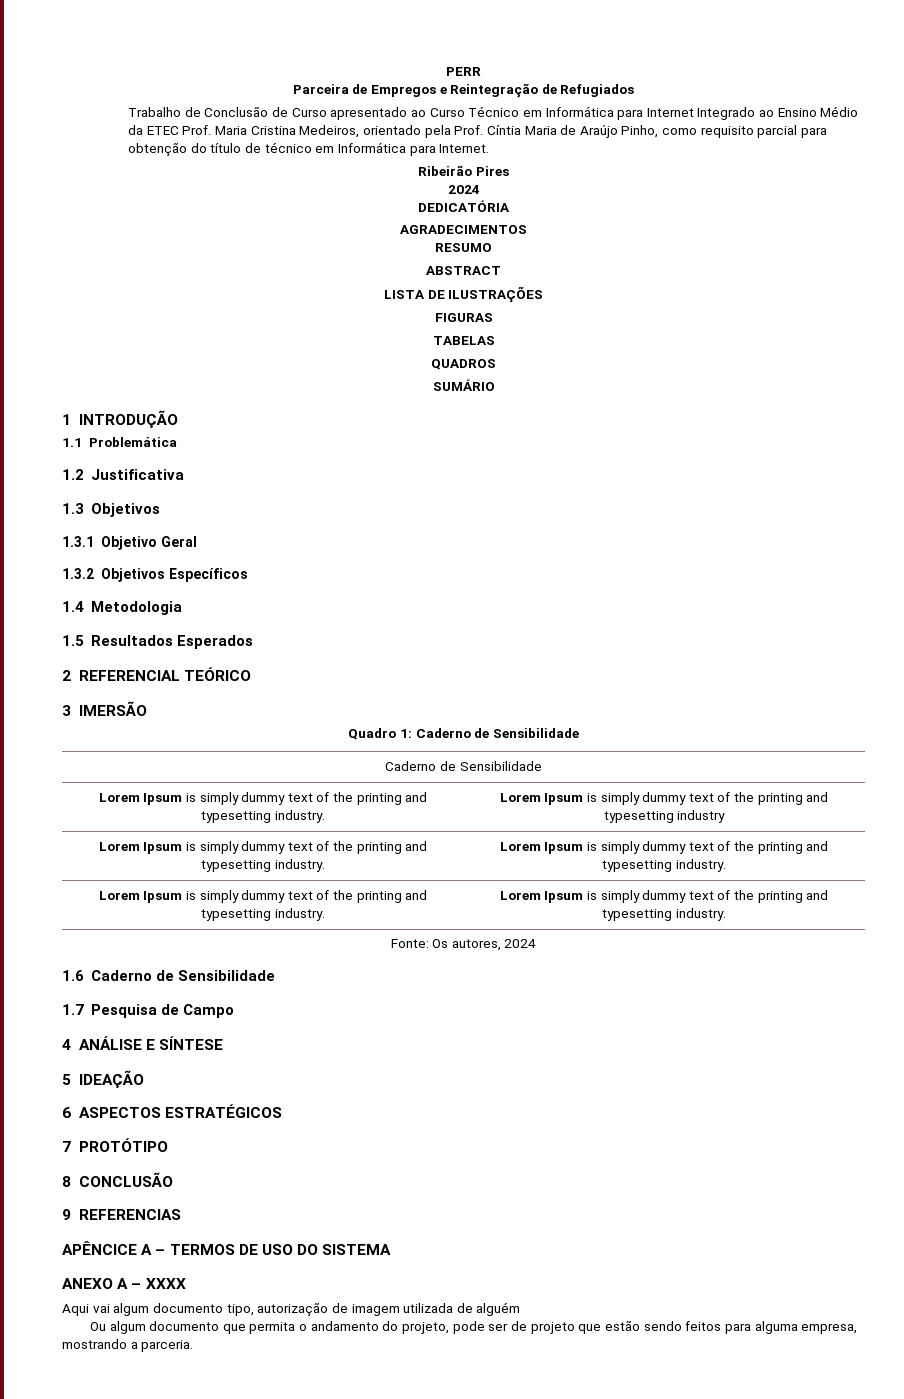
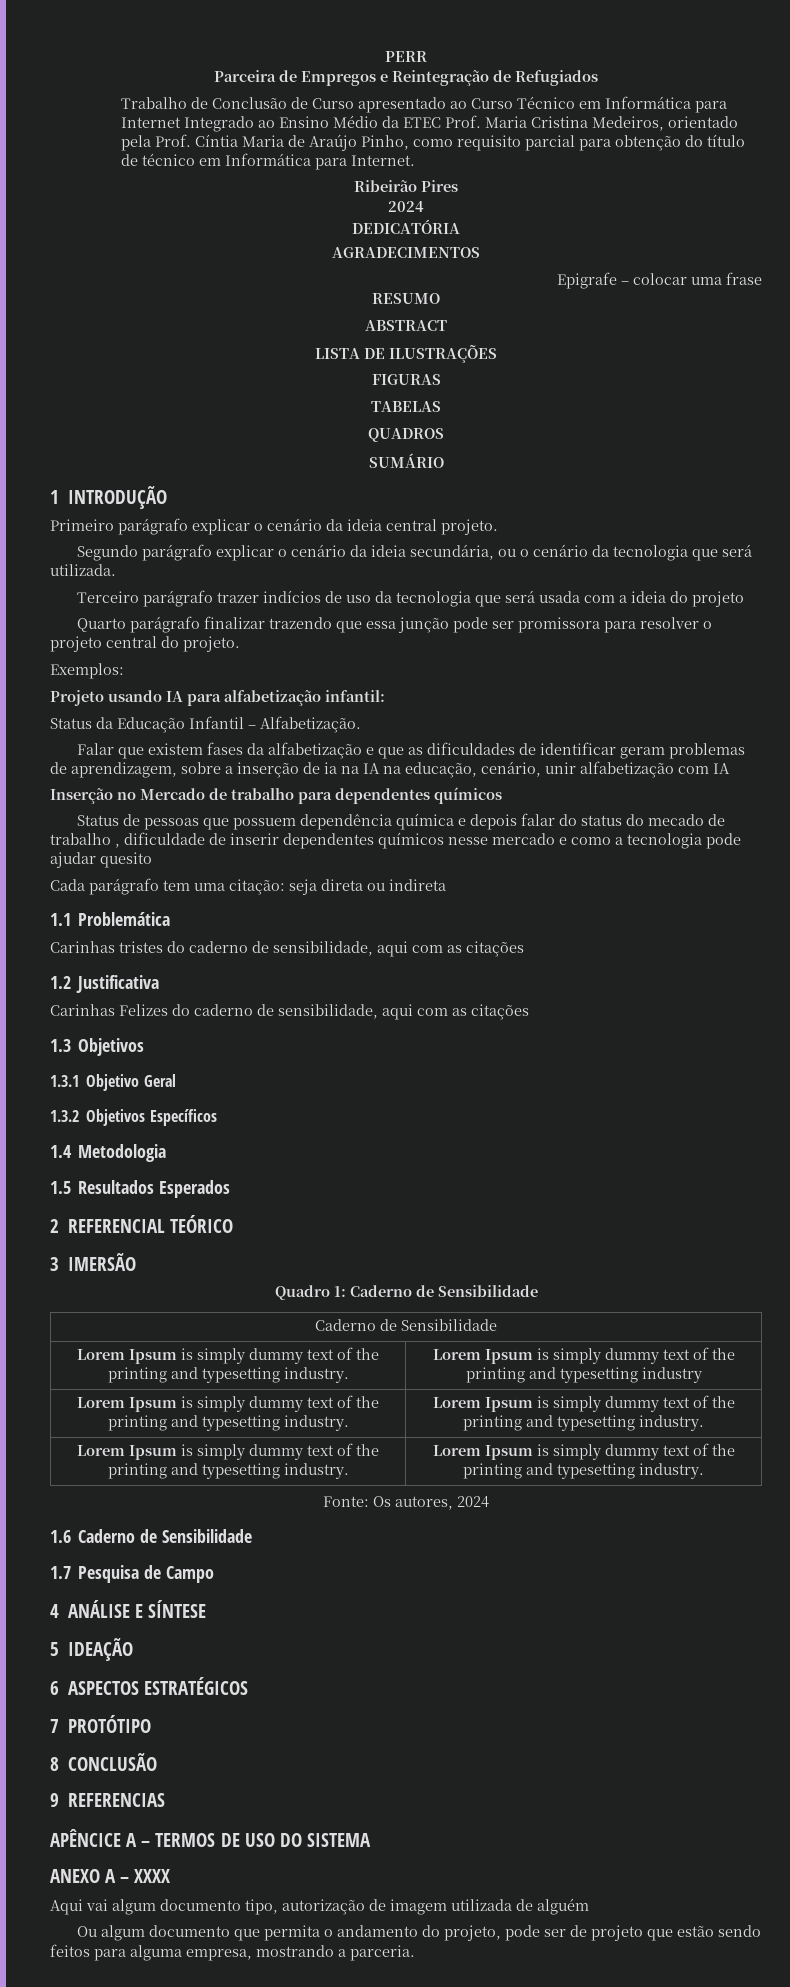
(527, 229) none -> [557,272,762,289] // Epigrafe – colocar uma frase
[62,437,177,447] [62,469,184,480] 1.1 Problemática // 1.2 Justificativa -> [50,518,498,535] [76,544,752,561] [50,564,116,576] [76,590,744,607] [76,616,712,633] [50,636,240,652] [50,663,124,679] [50,690,385,706] [50,716,361,733] [76,742,745,759] [50,761,730,778] [50,787,502,804] [76,813,725,830] [50,832,741,849] [50,852,152,868] [50,878,446,895] [50,912,171,926] [50,941,524,957] [50,975,160,993] [50,1004,529,1020] Primeiro parágrafo explicar o cenário da ideia central projeto. // Segundo parágrafo explicar o cenário da ideia secundária, ou o cenário da tecnologia que será utilizada. // Terceiro parágrafo trazer indícios de uso da tecnologia que será usada com a ideia do projeto // Quarto parágrafo finalizar trazendo que essa junção pode ser promissora para resolver o projeto central do projeto. // Exemplos: // Projeto usando IA para alfabetização infantil: // Status da Educação Infantil – Alfabetização. // Falar que existem fases da alfabetização e que as dificuldades de identificar geram problemas de aprendizagem, sobre a inserção de ia na IA na educação, cenário, unir alfabetização com IA // Inserção no Mercado de trabalho para dependentes químicos // Status de pessoas que possuem dependência química e depois falar do status do mecado de trabalho , dificuldade de inserir dependentes químicos nesse mercado e como a tecnologia pode ajudar quesito // Cada parágrafo tem uma citação: seja direta ou indireta // 1.1 Problemática // Carinhas tristes do caderno de sensibilidade, aqui com as citações // 1.2 Justificativa // Carinhas Felizes do caderno de sensibilidade, aqui com as citações

